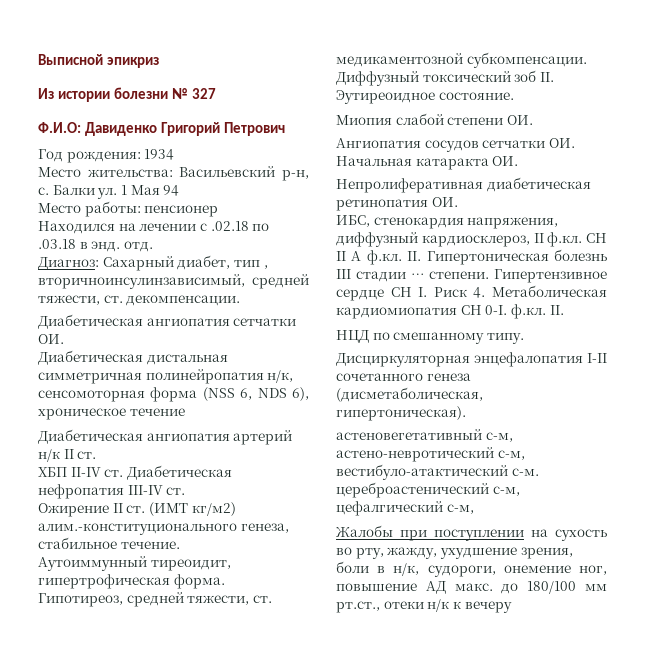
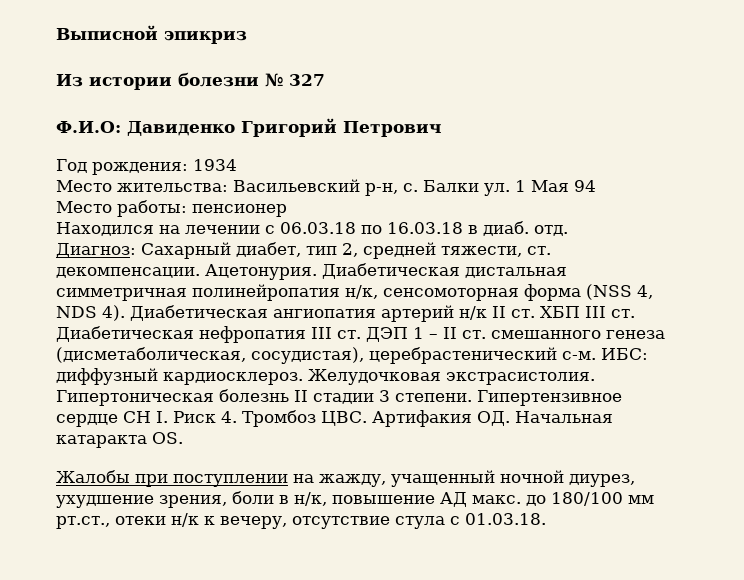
[210,221,270,231] [38,239,121,252] .02.18 по .03.18 в энд. -> [280,221,529,236] 06.03.18 по 16.03.18 в диаб.
[263,265,268,269] [38,274,245,289] , вторичноинсулинзависимый, -> [342,243,358,257] 2,
[38,314,297,329] [38,334,64,344] // Диабетическая ангиопатия сетчатки ОИ. // -> [205,264,317,280] Ацетонурия.
[240,387,309,401] [38,408,185,420] 6, NDS 6), хроническое течение // -> [637,285,653,299] [56,305,125,321] 4, NDS 4).
[38,467,101,477] // ХБП II-IV -> [540,306,606,318] ХБП III
[127,485,186,495] [38,502,236,517] [38,523,289,535] [38,537,180,549] [38,556,231,571] [38,574,225,589] [38,592,272,607] [336,52,587,68] [336,70,554,86] [336,90,514,104] [336,113,533,125] [336,138,575,152] [336,156,519,170] [336,177,591,193] [336,197,458,211] [336,215,559,229] [336,232,607,247] [336,249,607,265] [336,269,425,282] III-IV ст. // Ожирение II ст. (ИМТ кг/м2) алим.-конституционального генеза, стабильное течение. // Аутоиммунный тиреоидит, гипертрофическая форма. Гипотиреоз, средней тяжести, ст. медикаментозной субкомпенсации. Диффузный токсический зоб II. Эутиреоидное состояние. // Миопия слабой степени ОИ. // Ангиопатия сосудов сетчатки ОИ. Начальная катаракта ОИ. // Непролиферативная диабетическая ретинопатия ОИ. // ИБС, стенокардия напряжения, диффузный кардиосклероз, II ф.кл. СН II А ф.кл. II. Гипертоническая болезнь III стадии … -> [311,327,665,342] [56,347,648,364] [56,368,595,385] [56,389,390,406] III ст. ДЭП 1 – II ст. смешанного генеза (дисметаболическая, сосудистая), церебрастенический с-м. ИБС: диффузный кардиосклероз. Желудочковая экстрасистолия. Гипертоническая болезнь II стадии 3
[492,285,607,297] [336,304,564,319] [336,330,524,344] [336,352,607,367] [336,373,471,381] [336,387,483,402] [336,406,466,421] [336,429,513,442] [336,447,525,462] [336,464,539,480] [336,482,520,498] [336,501,474,516] Метаболическая кардиомиопатия СН 0-I. ф.кл. II. // НЦД по смешанному типу. // Дисциркуляторная энцефалопатия I-II сочетанного генеза (дисметаболическая, гипертоническая). // астеновегетативный с-м, астено-невротический с-м, вестибуло-атактический с-м. цереброастенический с-м, цефалгический с-м, -> [242,410,613,427] [56,432,183,448] Тромбоз ЦВС. Артифакия ОД. Начальная катаракта OS.
[555,529,607,541] [336,547,438,559] сухость во рту, жажду, -> [319,470,635,487] жажду, учащенный ночной диурез,
[427,565,607,577] судороги, онемение ног, -> (327, 499) none
[464,601,512,613] вечеру -> [220,513,546,529] вечеру, отсутствие стула с 01.03.18.

